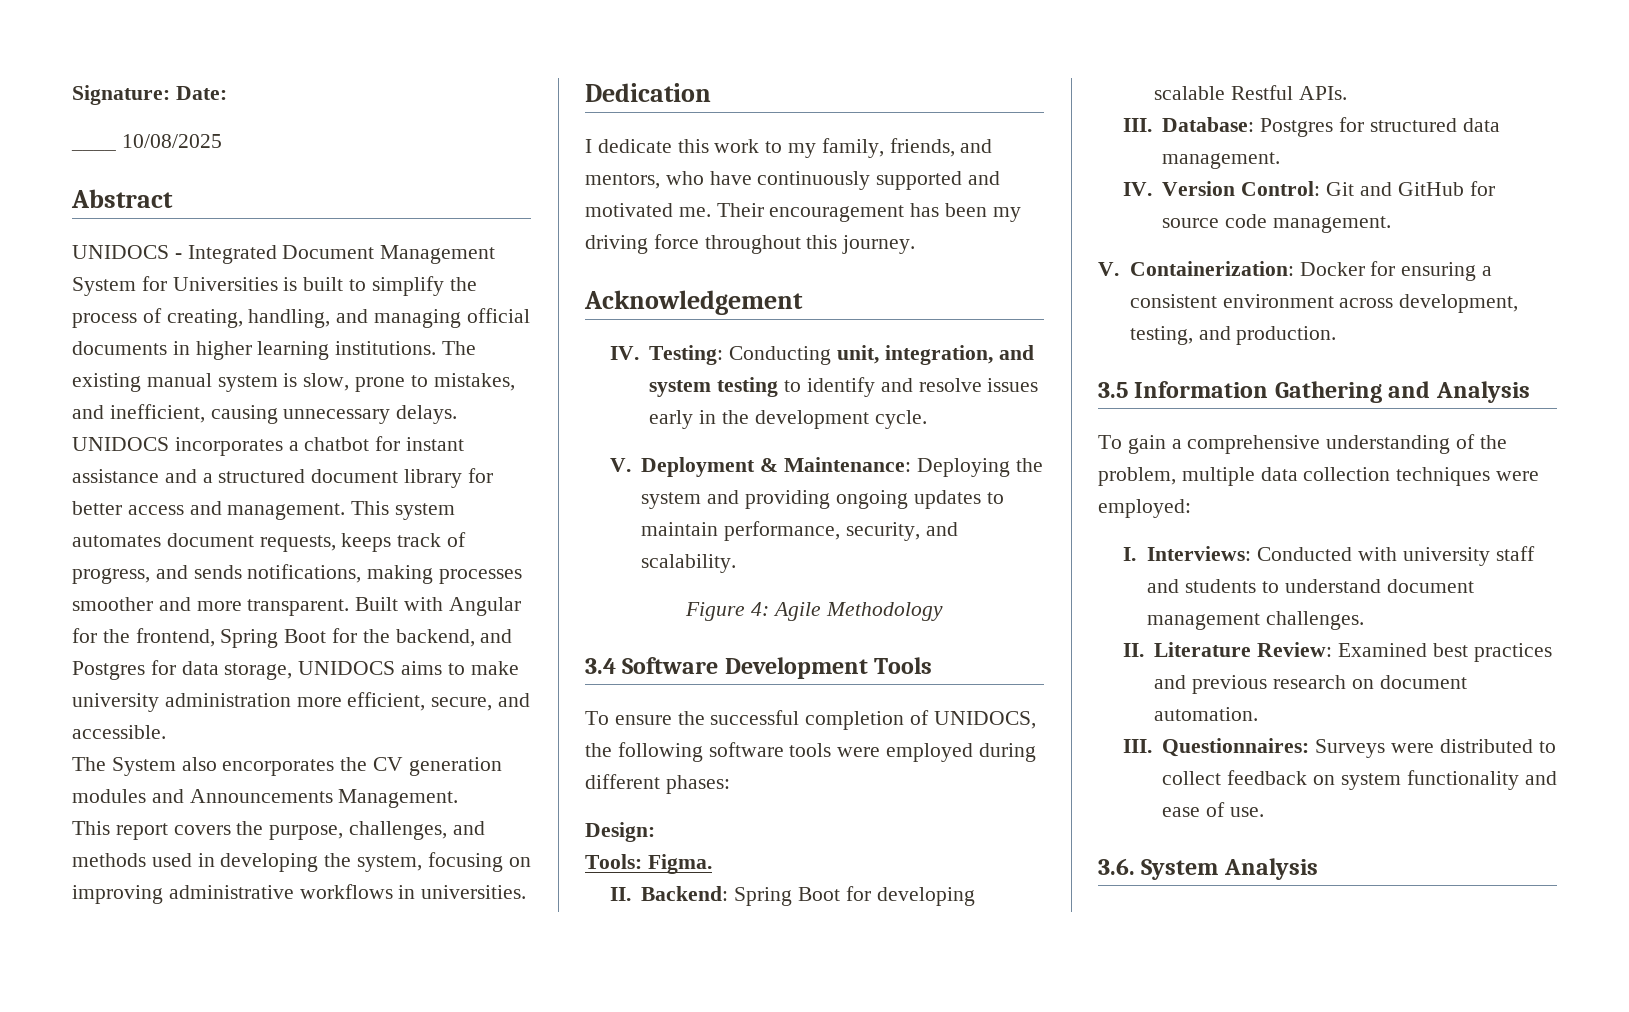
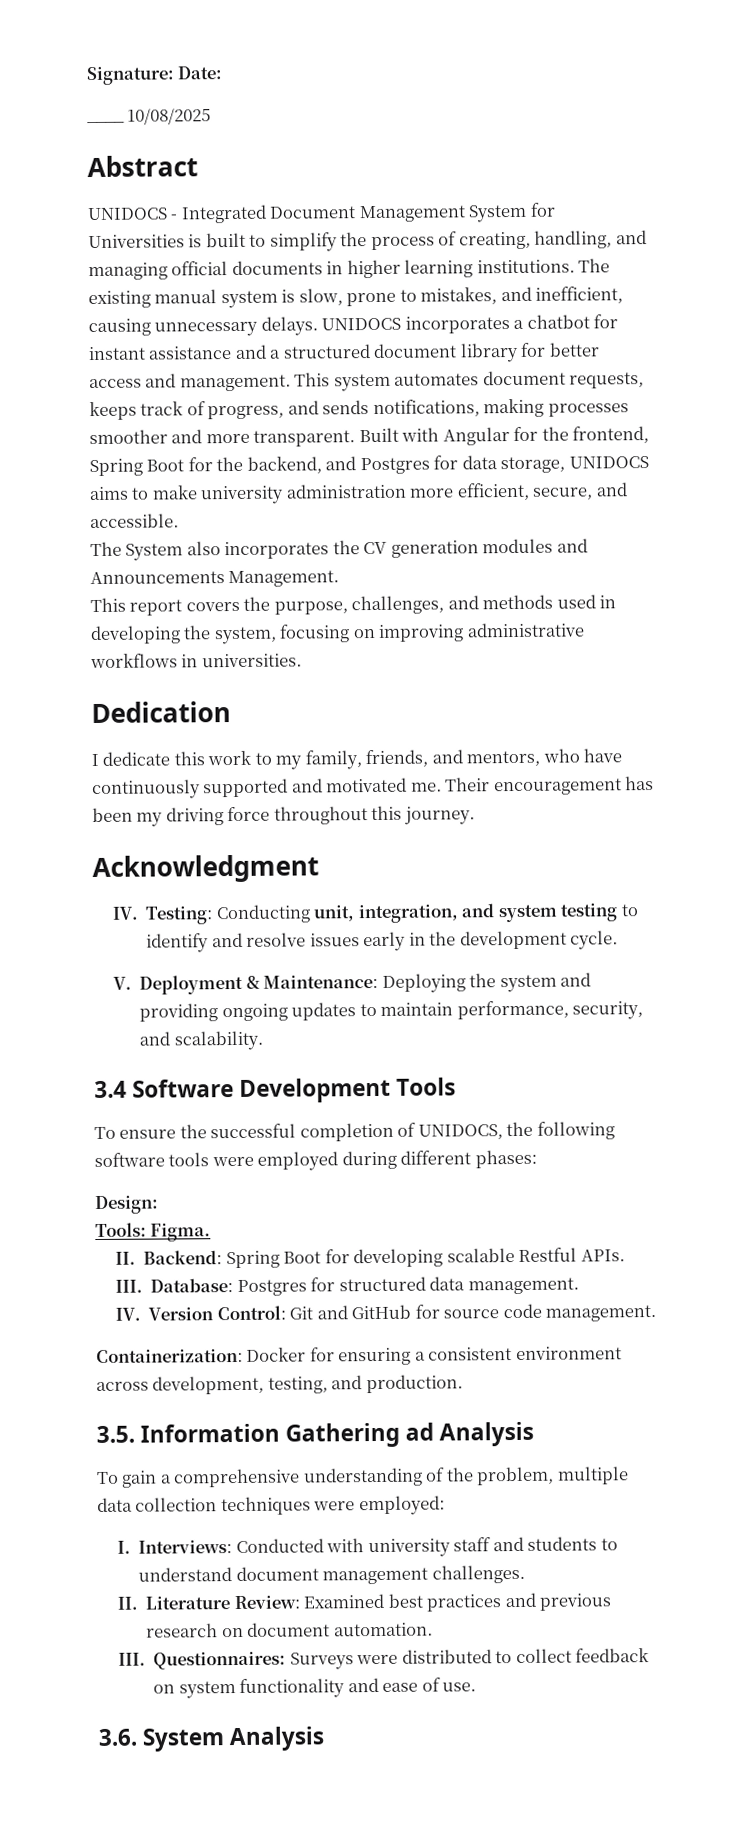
[222,759,335,776] encorporates -> [224,541,330,560] incorporates
[584,290,803,315] Acknowledgement -> [92,854,319,884] Acknowledgment
[685,602,943,621] // Figure 4: Agile Methodology -> (263, 1040) none
[1098,262,1119,276] V. -> (656, 1313) none
[1098,382,1128,398] 3.5 -> [96,1425,135,1444] 3.5.
[1388,381,1431,398] and -> [405,1422,435,1441] ad

